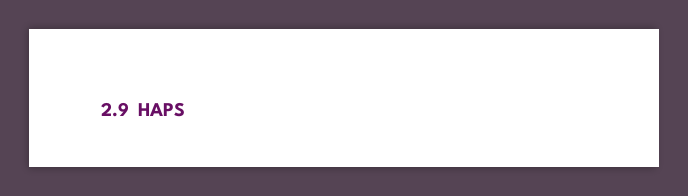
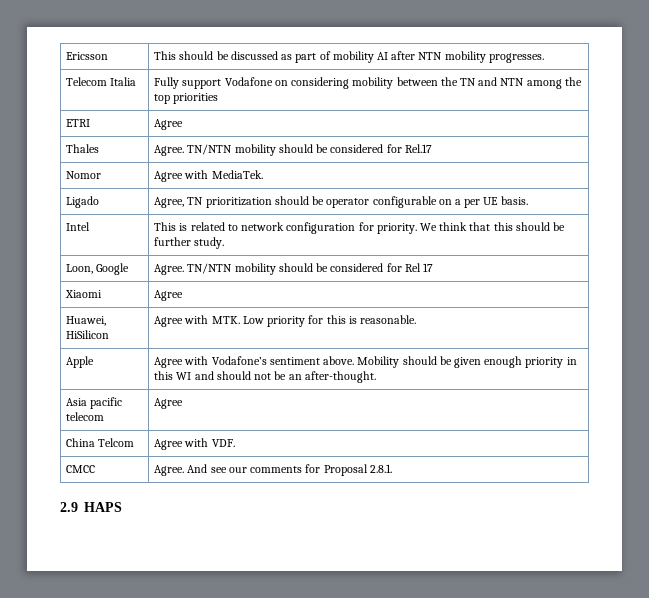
(101, 109) none -> [66,52,109,60] [154,51,544,63] [66,77,137,86] [154,77,582,89] [154,93,219,104] [66,119,91,127] [154,119,184,130] [66,144,100,153] [154,144,432,156] [66,171,102,179] [154,170,263,182] [66,196,100,208] [154,196,528,208] [66,222,91,231] [154,222,566,234] [154,237,225,249] [66,263,130,275] [154,263,433,275] [65,290,103,298] [154,290,184,301] [66,316,107,326] [66,330,110,339] [154,315,416,327] [66,356,95,368] [154,356,577,368] [154,371,376,383] [66,397,123,409] [66,412,105,421] [154,398,184,409] [66,438,135,447] [154,438,235,450] [66,465,96,473] [154,464,392,476] Ericsson | This should be discussed as part of mobility AI after NTN mobility progresses. // Telecom Italia | Fully support Vodafone on considering mobility between the TN and NTN among the top priorities // ETRI | Agree // Thales | Agree. TN/NTN mobility should be considered for Rel.17 // Nomor | Agree with MediaTek. // Ligado | Agree, TN prioritization should be operator configurable on a per UE basis. // Intel | This is related to network configuration for priority. We think that this should be further study. // Loon, Google | Agree. TN/NTN mobility should be considered for Rel 17 // Xiaomi | Agree // Huawei, HiSilicon | Agree with MTK. Low priority for this is reasonable. // Apple | Agree with Vodafone’s sentiment above. Mobility should be given enough priority in this WI and should not be an after-thought. // Asia pacific telecom | Agree // China Telcom | Agree with VDF. // CMCC | Agree. And see our comments for Proposal 2.8.1. //

